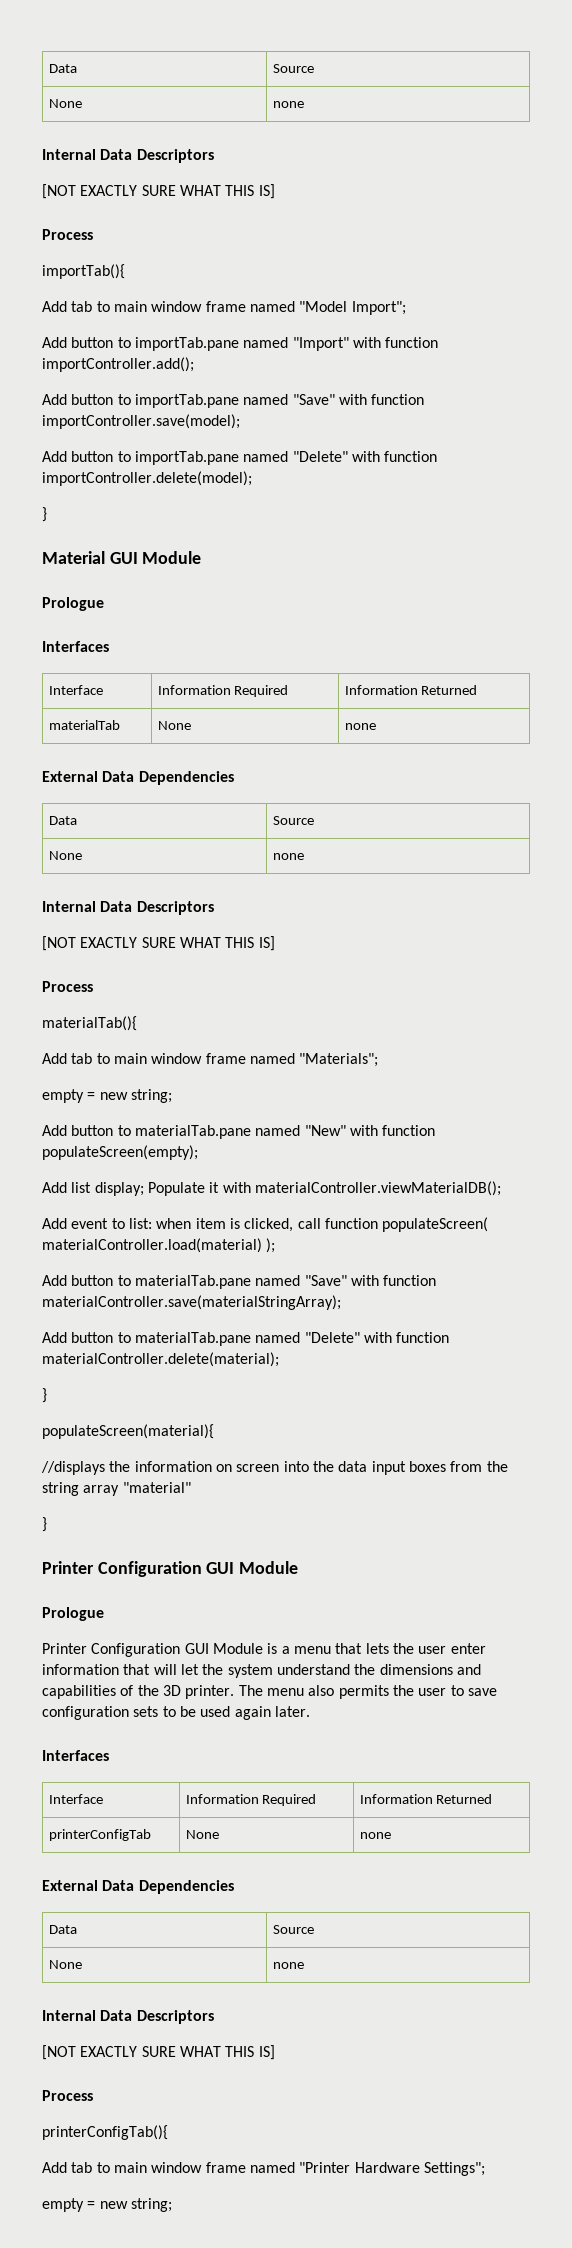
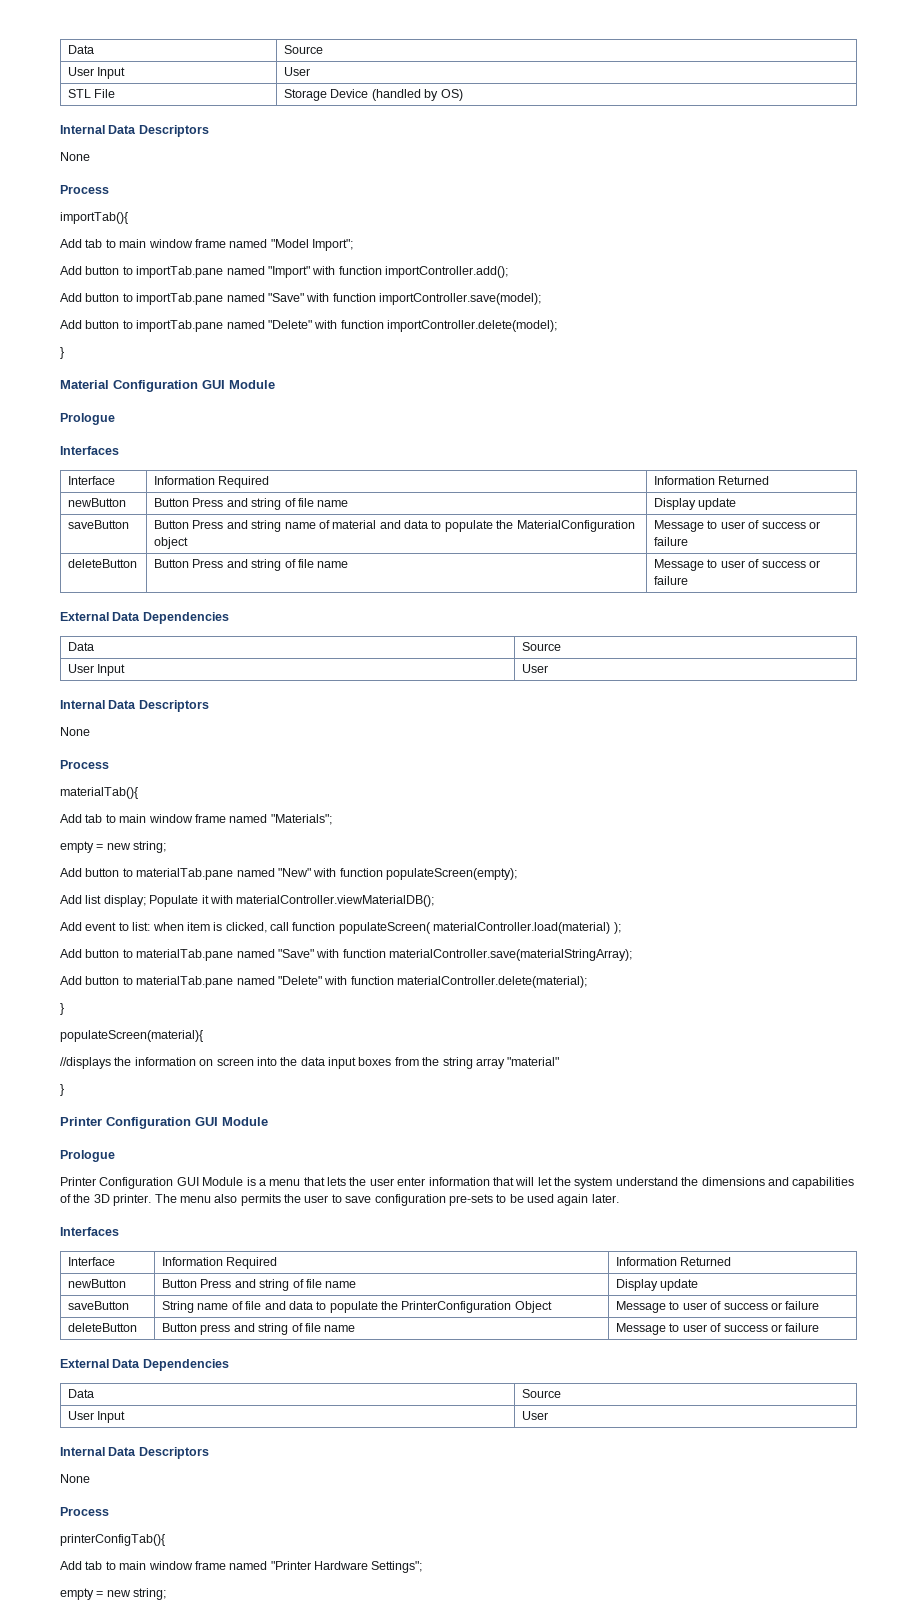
[48,64,77,73] [272,64,314,73] [48,99,82,108] [272,101,304,108] [42,149,214,163] [42,184,275,199] Data | Source // None | none // Internal Data Descriptors // [NOT EXACTLY SURE WHAT THIS IS] -> [68,45,95,54] [284,45,324,54] [68,67,126,79] [284,67,311,76] [68,89,116,98] [284,89,463,101] [60,125,209,137] [60,152,90,161] Data | Source // User Input | User // STL File | Storage Device (handled by OS) // Internal Data Descriptors // None
(105, 557) none -> [113,380,198,392] Configuration
[48,720,120,730] [157,721,191,730] [344,723,376,730] [42,771,234,785] [48,816,77,825] [272,816,314,825] [48,851,82,860] [272,853,304,860] [42,901,214,915] [42,936,275,951] materialTab | None | none // External Data Dependencies // Data | Source // None | none // Internal Data Descriptors // [NOT EXACTLY SURE WHAT THIS IS] -> [68,498,127,507] [154,498,349,510] [654,498,737,510] [68,520,130,529] [154,520,635,532] [154,537,189,549] [654,520,820,532] [654,537,689,546] [68,559,138,568] [154,559,349,571] [654,559,820,571] [654,576,689,585] [60,612,229,624] [68,642,95,651] [522,642,562,651] [68,664,126,676] [522,664,549,673] [60,700,209,712] [60,727,90,736] newButton | Button Press and string of file name | Display update // saveButton | Button Press and string name of material and data to populate the MaterialConfiguration object | Message to user of success or failure // deleteButton | Button Press and string of file name | Message to user of success or failure // External Data Dependencies // Data | Source // User Input | User // Internal Data Descriptors // None
[133,1706,159,1717] sets -> [448,1194,493,1206] pre-sets
[48,1829,151,1841] [185,1830,219,1839] [359,1832,391,1839] [42,1880,234,1894] [48,1925,77,1934] [272,1925,314,1934] [48,1960,82,1969] [272,1962,304,1969] [42,2010,214,2024] [42,2045,275,2060] printerConfigTab | None | none // External Data Dependencies // Data | Source // None | none // Internal Data Descriptors // [NOT EXACTLY SURE WHAT THIS IS] -> [68,1279,127,1288] [162,1279,357,1291] [616,1279,699,1291] [68,1301,130,1310] [162,1301,552,1313] [616,1301,820,1313] [68,1323,138,1332] [162,1323,356,1335] [616,1323,820,1335] [60,1359,229,1371] [68,1389,95,1398] [522,1389,562,1398] [68,1411,126,1423] [522,1411,549,1420] [60,1447,209,1459] [60,1474,90,1483] newButton | Button Press and string of file name | Display update // saveButton | String name of file and data to populate the PrinterConfiguration Object | Message to user of success or failure // deleteButton | Button press and string of file name | Message to user of success or failure // External Data Dependencies // Data | Source // User Input | User // Internal Data Descriptors // None

